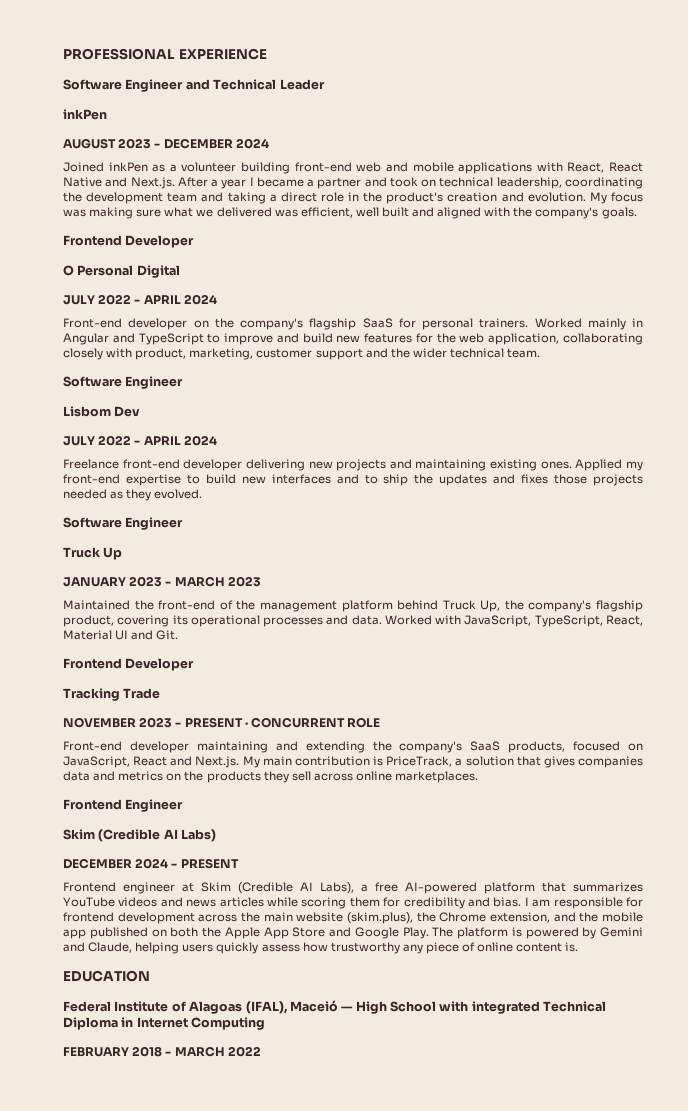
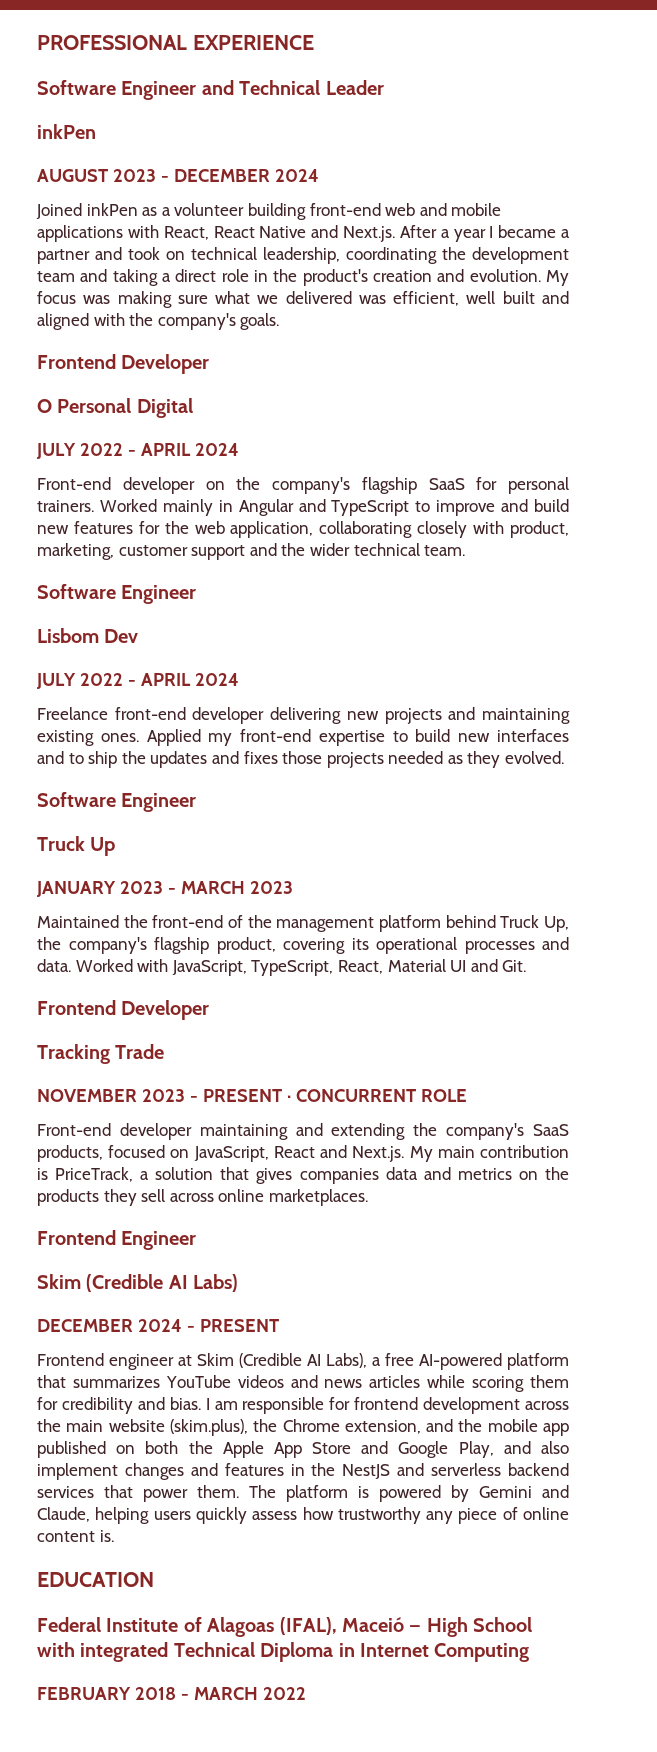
[402,927,429,939] Play. -> [458,1441,569,1458] [37,1463,570,1480] [37,1485,239,1502] Play, and also implement changes and features in the NestJS and serverless backend services that power them.

